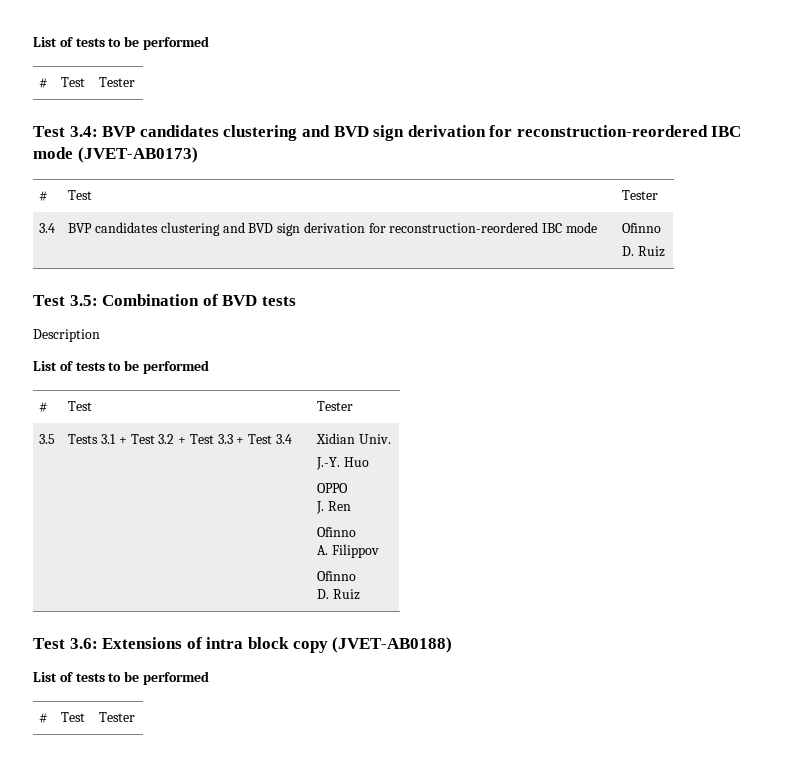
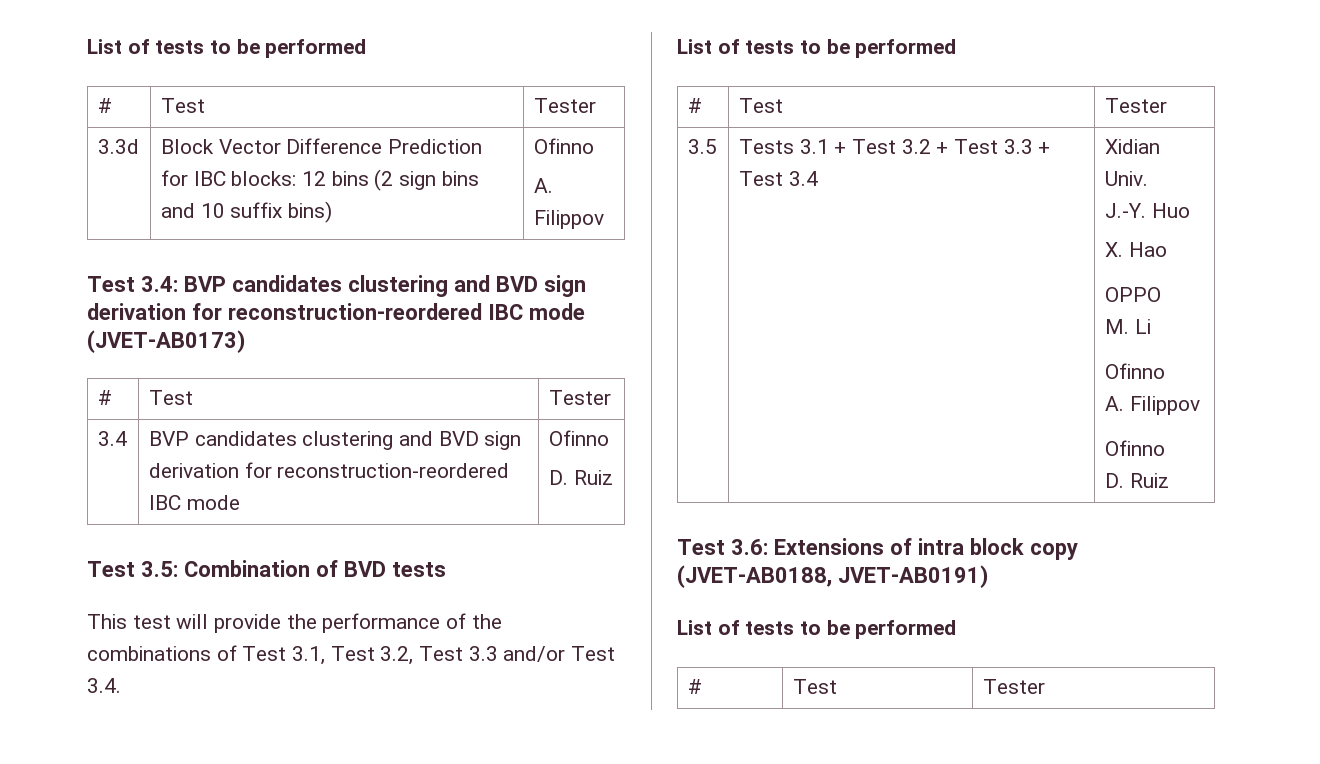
[33,36,209,50] [39,78,49,88] [61,77,86,87] [99,77,136,87] List of tests to be performed // # | Test | Tester -> [87,39,367,58] [97,98,112,113] [160,98,205,113] [533,98,596,113] [97,139,139,154] [160,138,483,154] [160,169,479,191] [160,201,333,223] [533,138,594,154] [533,178,553,193] [533,210,604,229] List of tests to be performed // # | Test | Tester // 3.3d | Block Vector Difference Prediction for IBC blocks: 12 bins (2 sign bins and 10 suffix bins) | Ofinno // A. Filippov
[33,329,100,342] Description -> [87,613,502,633] [87,645,616,665] [87,678,121,693] This test will provide the performance of the combinations of Test 3.1, Test 3.2, Test 3.3 and/or Test 3.4.
(370, 462) none -> [1104,242,1167,257] // X. Hao
[316,501,352,514] J. Ren -> [1104,319,1151,334] M. Li
[332,637,453,653] (JVET-AB0188) -> [677,565,988,588] (JVET-AB0188, JVET-AB0191)

